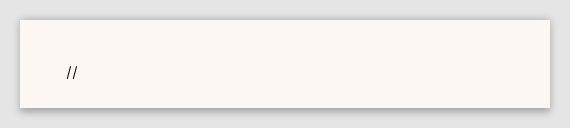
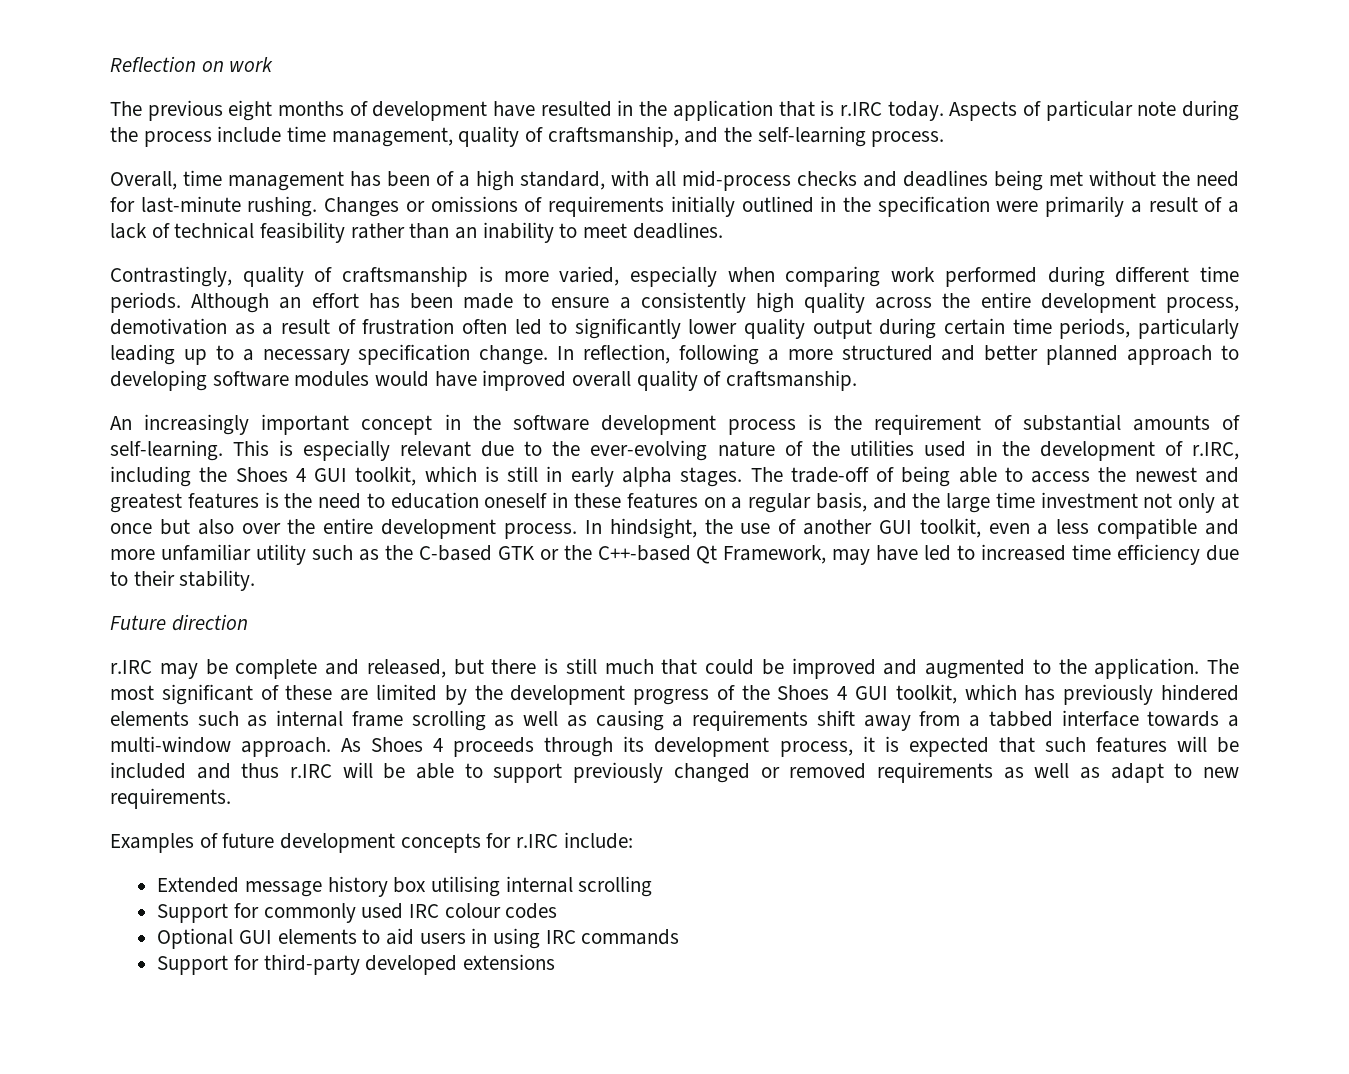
[66,66,78,79] // -> [110,56,274,72] [110,100,1240,121] [110,126,945,147] [110,170,1239,191] [110,196,1239,217] [110,222,723,243] [110,266,1239,287] [110,292,1239,313] [110,318,1239,339] [110,344,1239,365] [110,370,858,391] [110,414,1240,435] [110,440,1239,461] [110,466,1239,487] [110,492,1239,513] [110,518,1240,539] [110,544,1240,565] [110,570,256,591] [110,614,248,631] [110,658,1239,679] [110,684,1239,705] [110,710,1239,731] [110,736,1239,757] [110,762,1240,783] [110,788,231,809] [110,832,633,853] [157,876,653,897] [157,903,558,923] [157,928,680,949] [157,954,556,975] Reflection on work // The previous eight months of development have resulted in the application that is r.IRC today. Aspects of particular note during the process include time management, quality of craftsmanship, and the self-learning process. // Overall, time management has been of a high standard, with all mid-process checks and deadlines being met without the need for last-minute rushing. Changes or omissions of requirements initially outlined in the specification were primarily a result of a lack of technical feasibility rather than an inability to meet deadlines. // Contrastingly, quality of craftsmanship is more varied, especially when comparing work performed during different time periods. Although an effort has been made to ensure a consistently high quality across the entire development process, demotivation as a result of frustration often led to significantly lower quality output during certain time periods, particularly leading up to a necessary specification change. In reflection, following a more structured and better planned approach to developing software modules would have improved overall quality of craftsmanship. // An increasingly important concept in the software development process is the requirement of substantial amounts of self-learning. This is especially relevant due to the ever-evolving nature of the utilities used in the development of r.IRC, including the Shoes 4 GUI toolkit, which is still in early alpha stages. The trade-off of being able to access the newest and greatest features is the need to education oneself in these features on a regular basis, and the large time investment not only at once but also over the entire development process. In hindsight, the use of another GUI toolkit, even a less compatible and more unfamiliar utility such as the C-based GTK or the C++-based Qt Framework, may have led to increased time efficiency due to their stability. // Future direction // r.IRC may be complete and released, but there is still much that could be improved and augmented to the application. The most significant of these are limited by the development progress of the Shoes 4 GUI toolkit, which has previously hindered elements such as internal frame scrolling as well as causing a requirements shift away from a tabbed interface towards a multi-window approach. As Shoes 4 proceeds through its development process, it is expected that such features will be included and thus r.IRC will be able to support previously changed or removed requirements as well as adapt to new requirements. // Examples of future development concepts for r.IRC include: // Extended message history box utilising internal scrolling // Support for commonly used IRC colour codes // Optional GUI elements to aid users in using IRC commands // Support for third-party developed extensions

